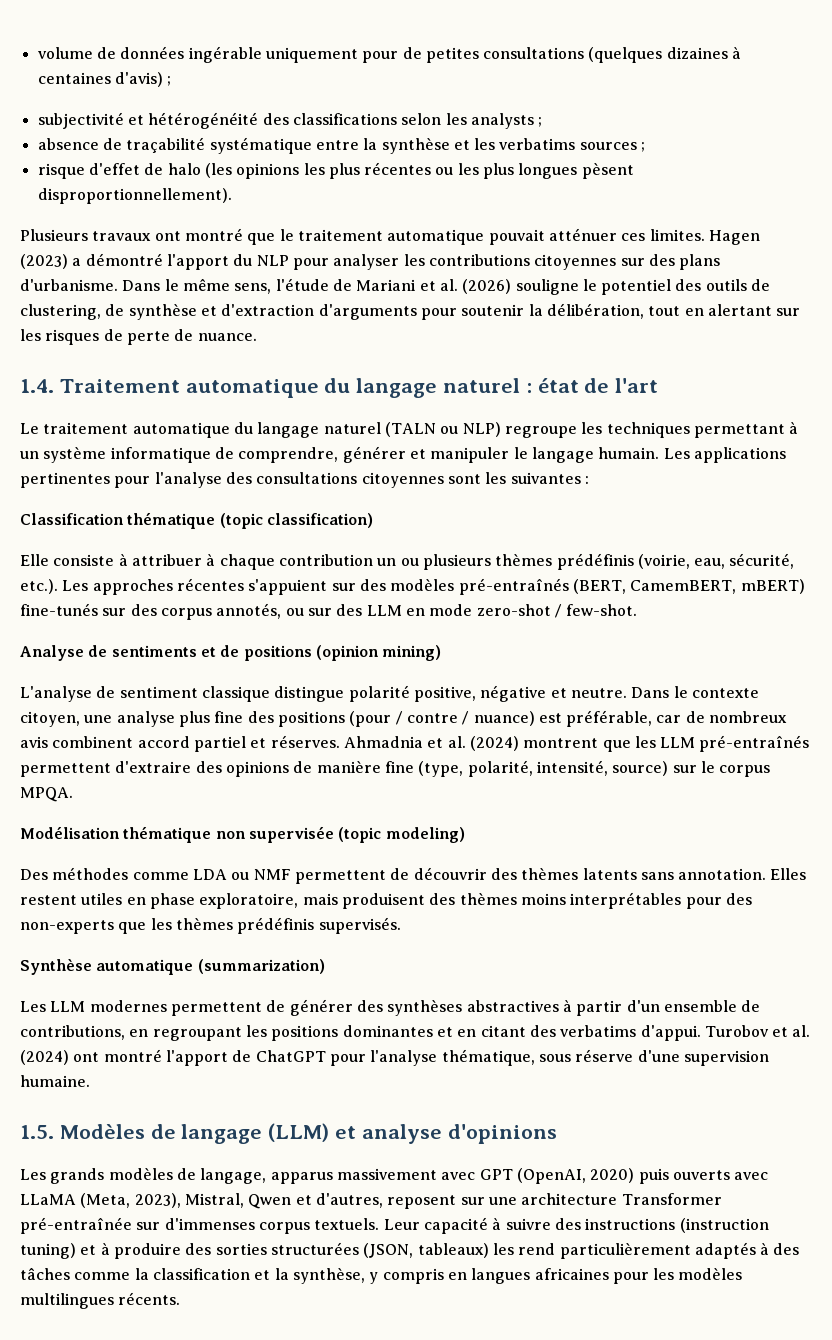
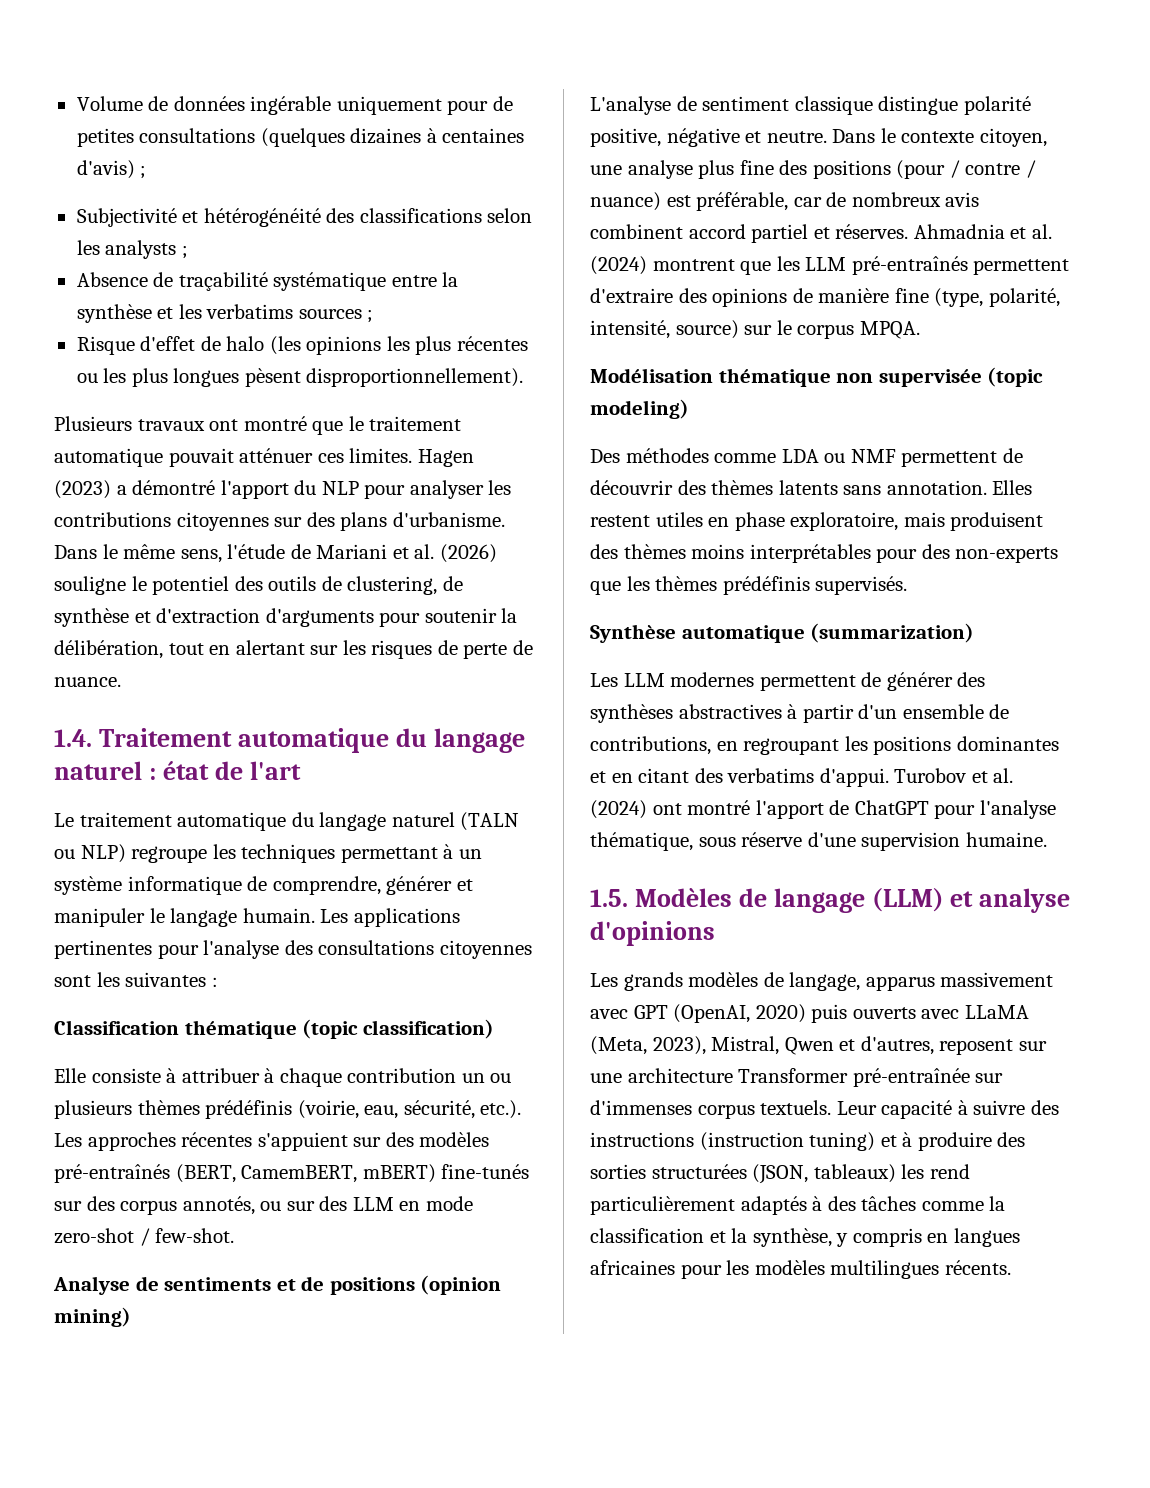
[37,47,93,59] volume -> [76,96,143,111] Volume
[37,112,124,129] subjectivité -> [76,208,177,227] Subjectivité
[37,138,99,150] absence -> [76,272,148,287] Absence
[37,163,85,179] risque -> [76,336,135,355] Risque

